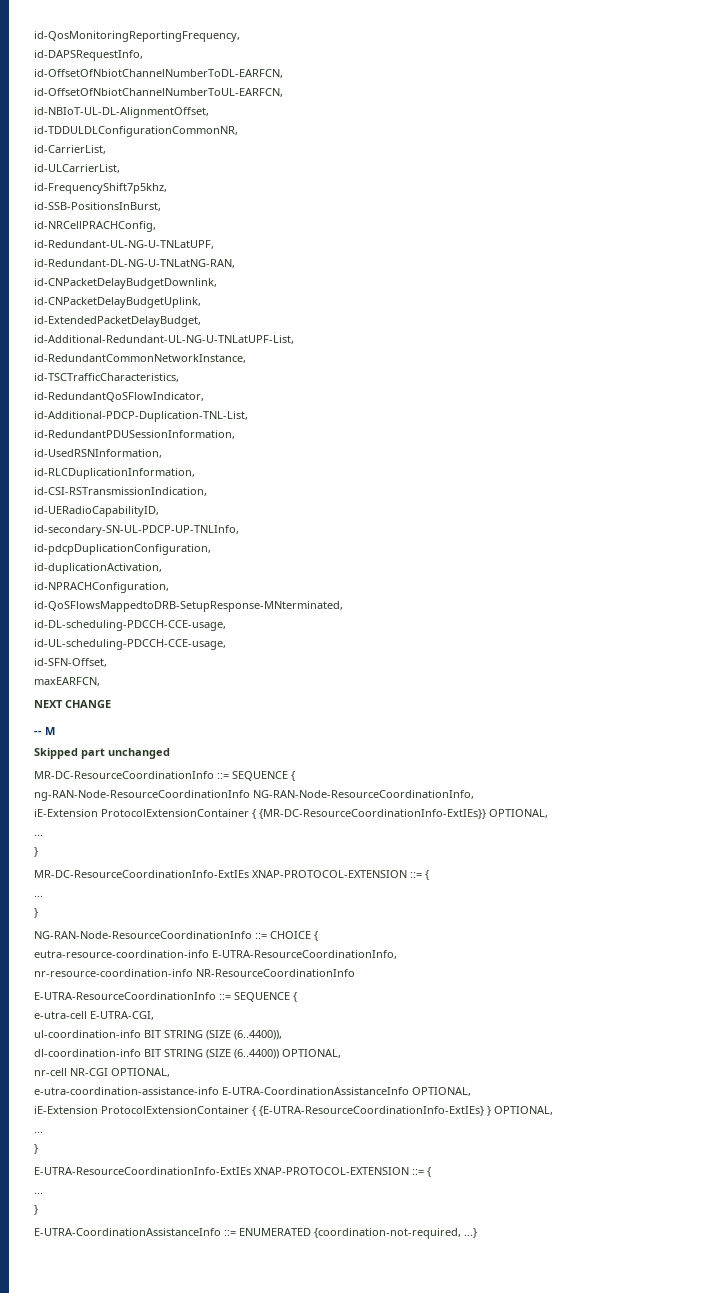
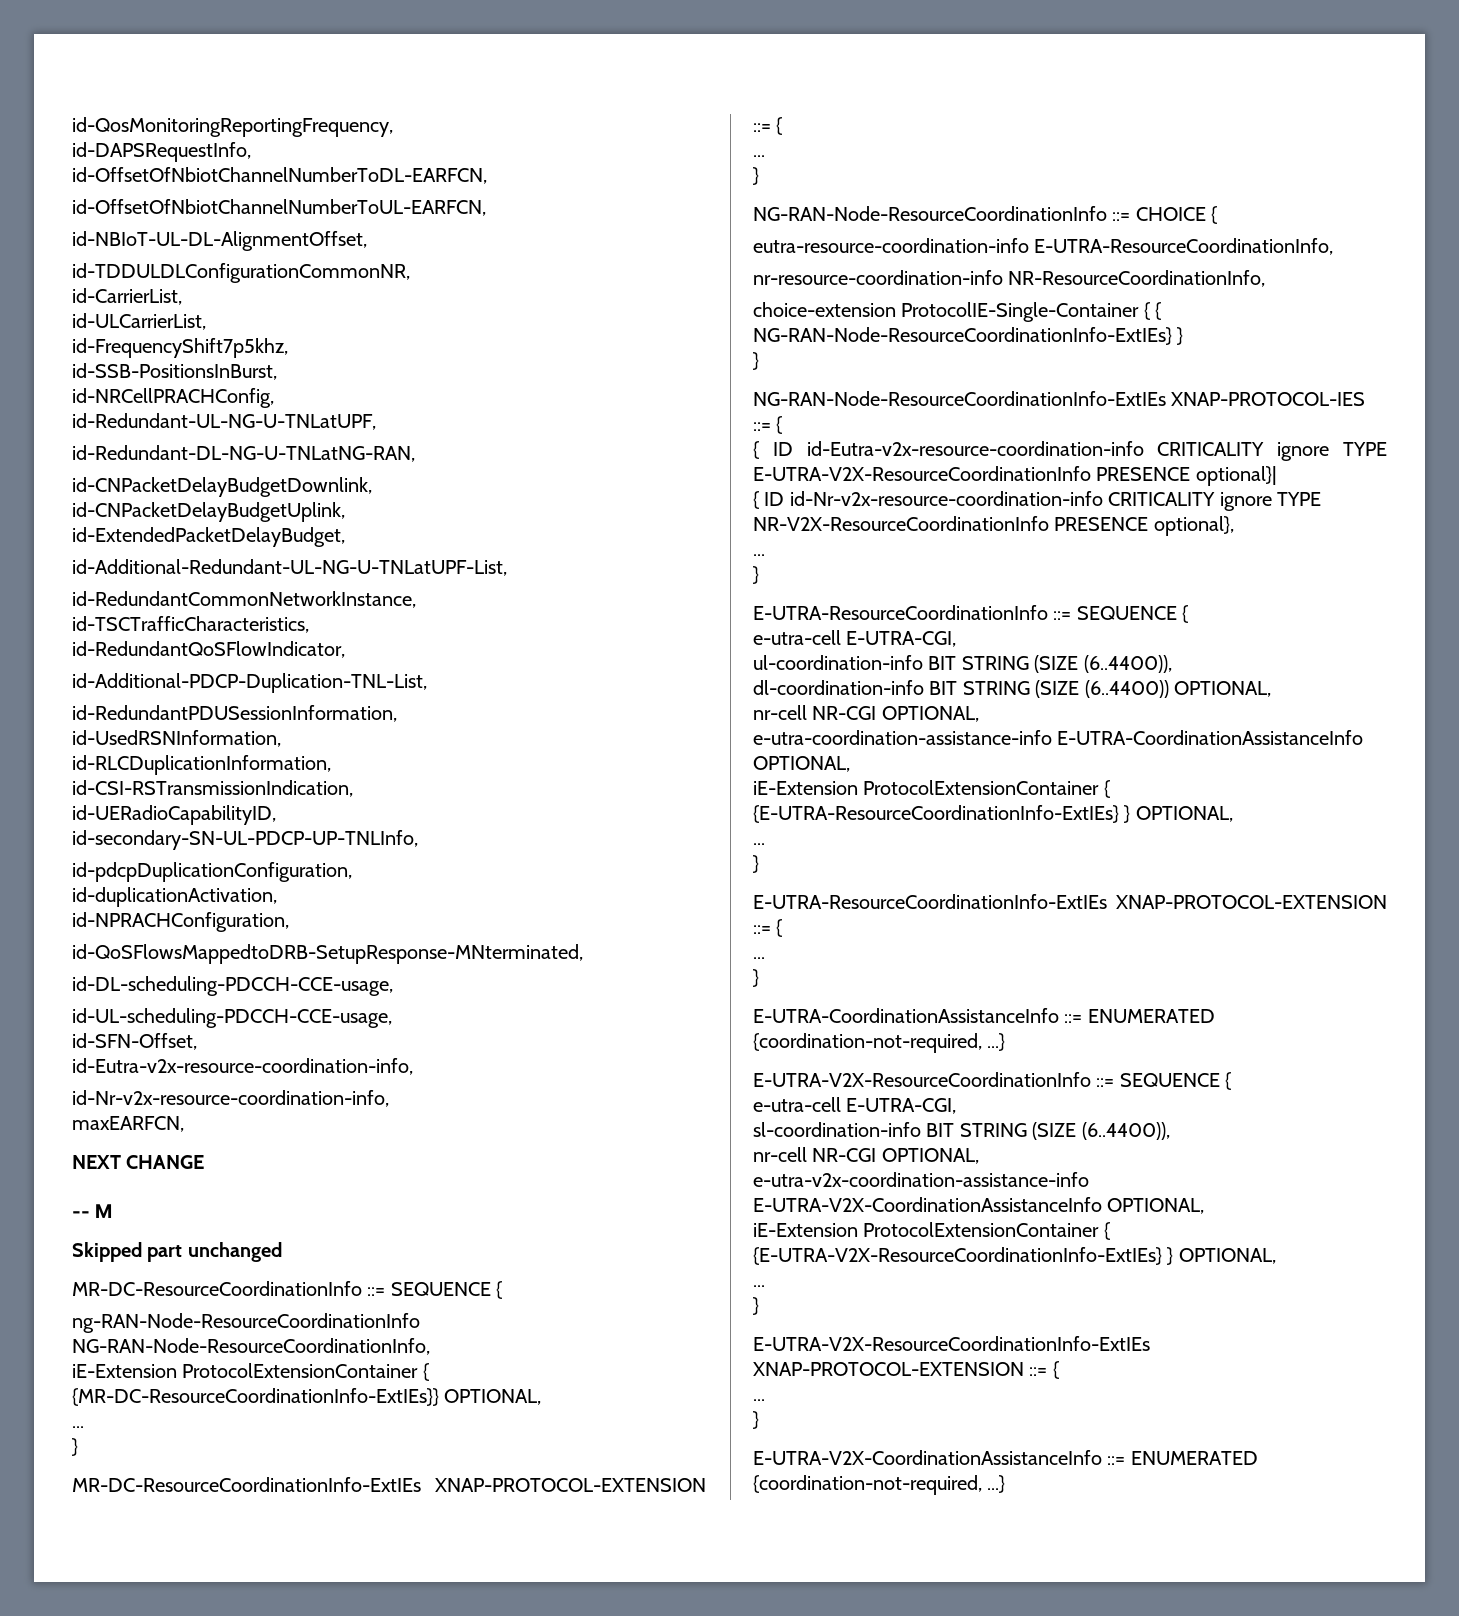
(107, 662) none -> [72,1058,413,1075] [72,1090,389,1107] // id-Eutra-v2x-resource-coordination-info, // id-Nr-v2x-resource-coordination-info,
[196,969,355,977] NR-ResourceCoordinationInfo -> [1008,270,1266,287] [753,302,1162,322] [753,327,1184,345] [753,352,759,370] [753,391,1366,406] [753,416,783,434] [753,441,1387,461] [753,466,1277,486] [753,491,1321,511] [753,516,1234,536] [753,554,765,556] [753,566,759,584] NR-ResourceCoordinationInfo, // choice-extension ProtocolIE-Single-Container { { NG-RAN-Node-ResourceCoordinationInfo-ExtIEs} } // } // NG-RAN-Node-ResourceCoordinationInfo-ExtIEs XNAP-PROTOCOL-IES ::= { // { ID id-Eutra-v2x-resource-coordination-info CRITICALITY ignore TYPE E-UTRA-V2X-ResourceCoordinationInfo PRESENCE optional}| // { ID id-Nr-v2x-resource-coordination-info CRITICALITY ignore TYPE NR-V2X-ResourceCoordinationInfo PRESENCE optional}, // ... // }
(477, 1233) none -> [753,1072,1232,1090] [753,1097,957,1114] [753,1122,1170,1140] [753,1147,979,1164] [753,1172,1089,1187] [753,1197,1205,1214] [753,1222,1110,1240] [753,1247,1276,1265] [753,1285,765,1287] [753,1297,759,1315] [753,1336,1150,1351] [753,1361,1059,1379] [753,1399,765,1401] [753,1411,759,1429] [753,1450,1258,1465] [753,1475,1006,1495] // E-UTRA-V2X-ResourceCoordinationInfo ::= SEQUENCE { // e-utra-cell E-UTRA-CGI, // sl-coordination-info BIT STRING (SIZE (6..4400)), // nr-cell NR-CGI OPTIONAL, // e-utra-v2x-coordination-assistance-info E-UTRA-V2X-CoordinationAssistanceInfo OPTIONAL, // iE-Extension ProtocolExtensionContainer { {E-UTRA-V2X-ResourceCoordinationInfo-ExtIEs} } OPTIONAL, // ... // } // E-UTRA-V2X-ResourceCoordinationInfo-ExtIEs XNAP-PROTOCOL-EXTENSION ::= { // ... // } // E-UTRA-V2X-CoordinationAssistanceInfo ::= ENUMERATED {coordination-not-required, ...}

